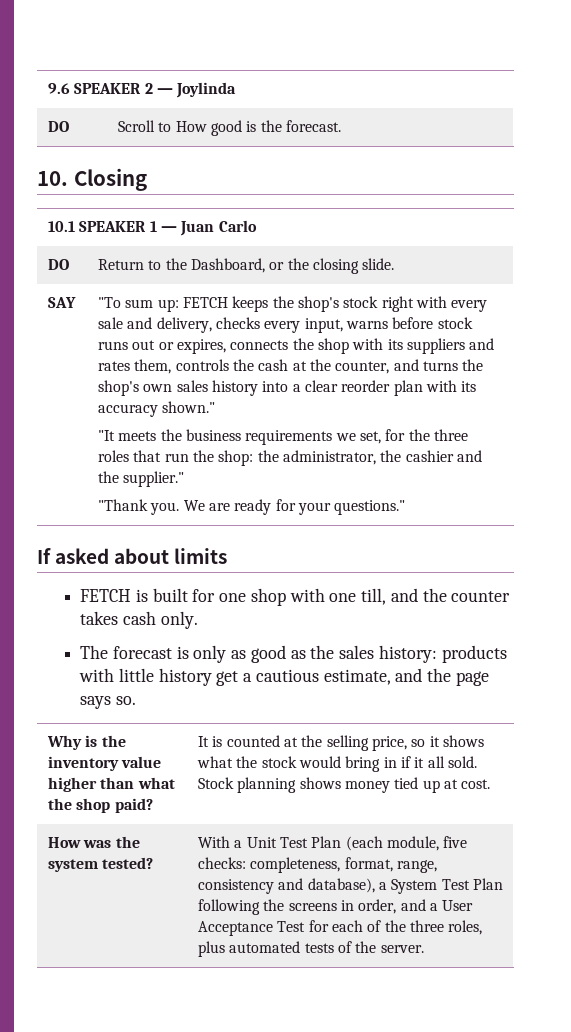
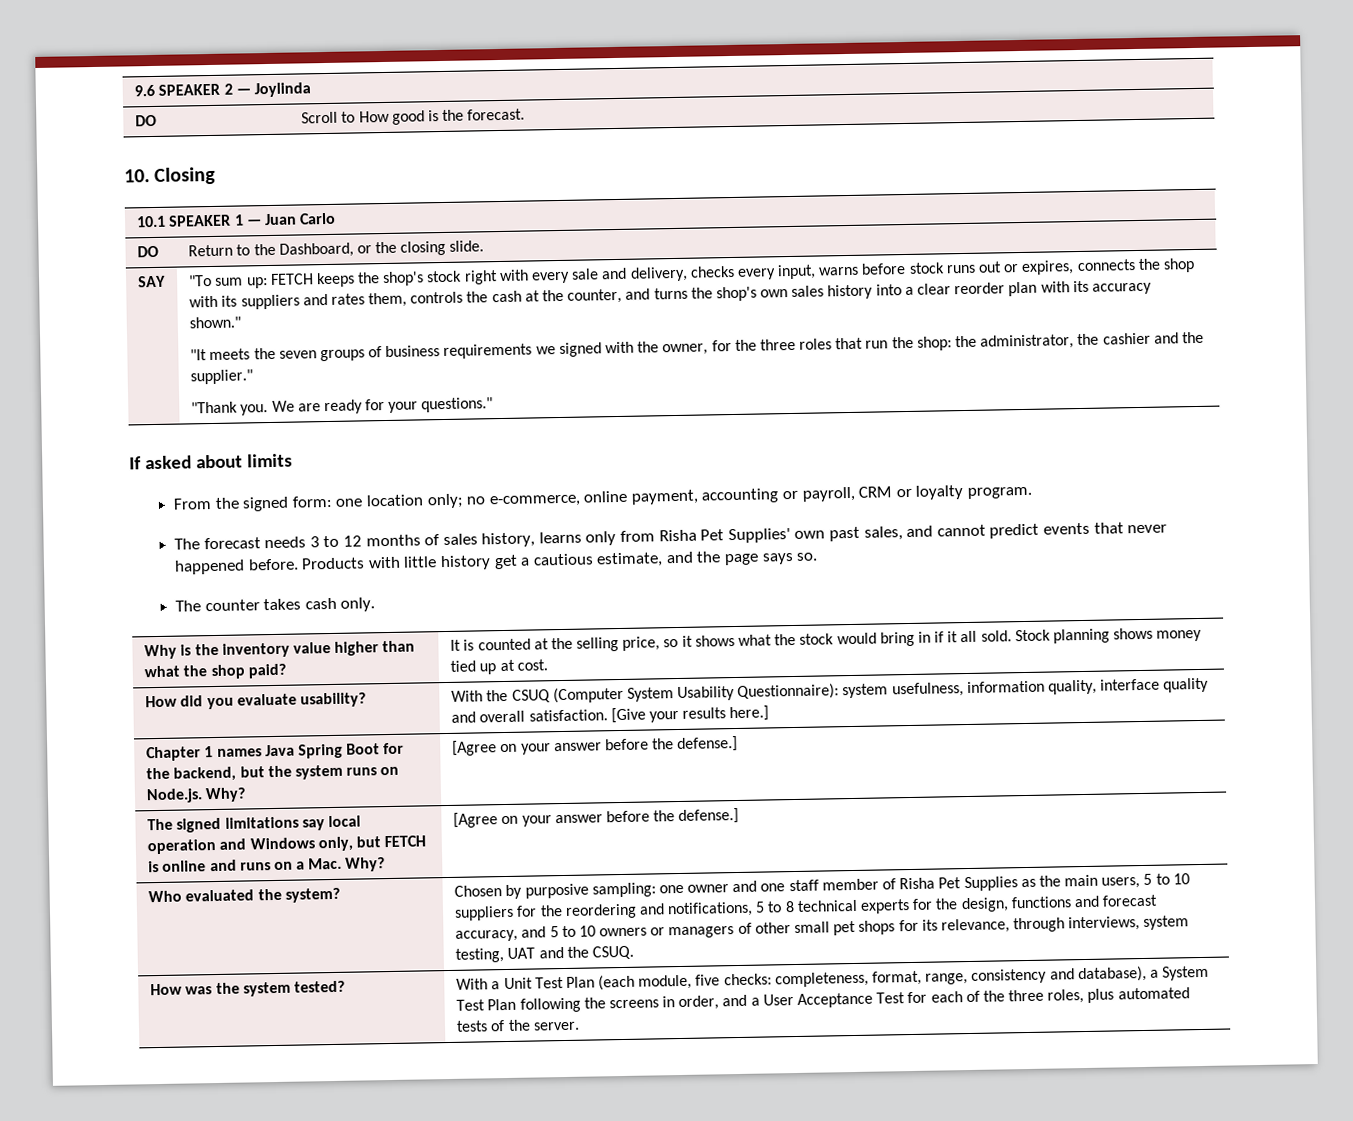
[185,429,381,445] business requirements we set, -> [278,341,709,362] seven groups of business requirements we signed with the owner,
[80,588,511,606] [80,611,198,629] [80,645,507,663] FETCH is built for one shop with one till, and the counter takes cash only. // The forecast is only as good as the sales history: products -> [173,485,1033,512] [174,522,1168,550] [174,557,366,575] From the signed form: one location only; no e-commerce, online payment, accounting or payroll, CRM or loyalty program. // The forecast needs 3 to 12 months of sales history, learns only from Risha Pet Supplies' own past sales, and cannot predict events that never happened before. Products
(137, 700) none -> [175,597,376,612] // The counter takes cash only.
(491, 784) none -> [145,692,366,710] [451,677,1210,704] [451,705,770,724] [146,742,405,762] [146,764,400,782] [146,787,247,804] [452,735,739,756] [147,815,361,833] [147,835,427,855] [148,857,386,873] [453,807,740,828] [148,887,340,903] [454,873,1190,899] [454,894,1159,921] [455,915,1190,942] [455,945,634,963] // How did you evaluate usability? | With the CSUQ (Computer System Usability Questionnaire): system usefulness, information quality, interface quality and overall satisfaction. [Give your results here.] // Chapter 1 names Java Spring Boot for the backend, but the system runs on Node.js. Why? | [Agree on your answer before the defense.] // The signed limitations say local operation and Windows only, but FETCH is online and runs on a Mac. Why? | [Agree on your answer before the defense.] // Who evaluated the system? | Chosen by purposive sampling: one owner and one staff member of Risha Pet Supplies as the main users, 5 to 10 suppliers for the reordering and notifications, 5 to 8 technical experts for the design, functions and forecast accuracy, and 5 to 10 owners or managers of other small pet shops for its relevance, through interviews, system testing, UAT and the CSUQ.

